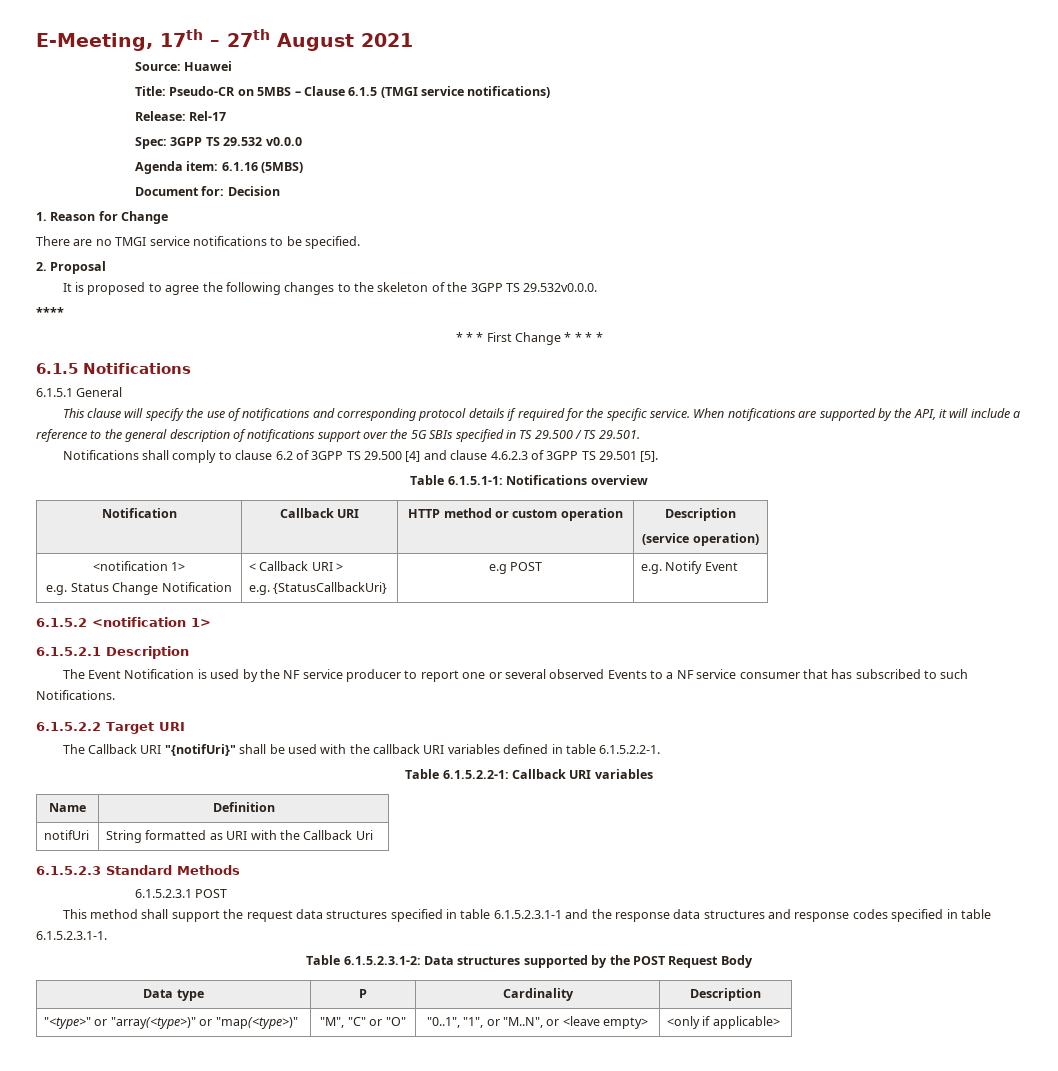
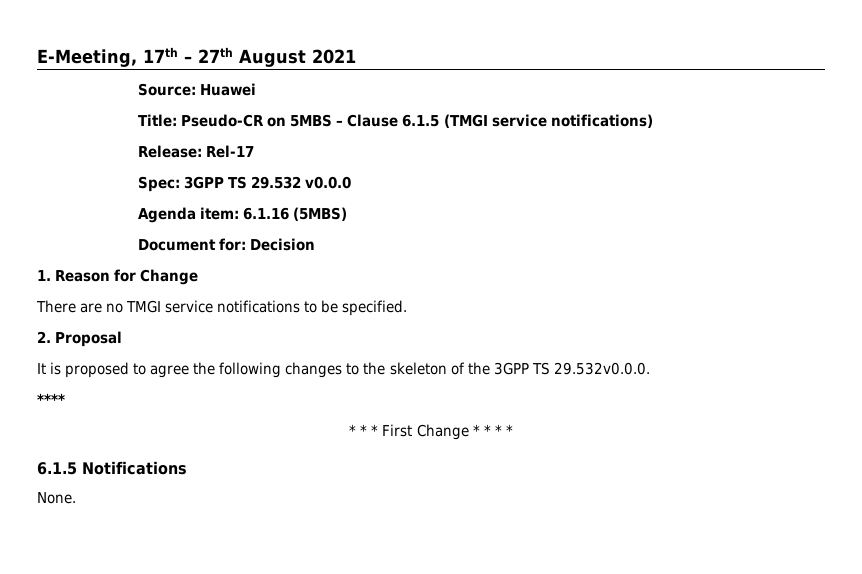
[36,387,123,397] [62,408,1021,421] [36,429,640,442] [62,450,659,463] [410,475,648,485] [101,508,177,518] [279,508,360,518] [408,508,623,521] [665,508,736,521] [642,533,759,546] [92,561,186,571] [46,582,232,595] [249,561,344,571] [249,582,388,595] [488,562,543,574] [641,561,738,574] [36,617,211,627] [36,646,189,659] [62,669,969,682] [36,690,115,700] [36,722,185,734] [62,744,661,756] [405,769,653,779] [49,803,86,812] [212,802,275,812] [44,830,90,840] [106,830,373,843] [36,865,240,875] [135,889,228,898] [62,909,991,922] [36,931,107,940] [306,955,753,968] [143,989,204,1001] [359,989,367,998] [502,988,574,1001] [690,988,761,1001] [44,1017,298,1029] [320,1017,406,1028] [426,1016,649,1029] [667,1016,780,1029] 6.1.5.1 General // This clause will specify the use of notifications and corresponding protocol details if required for the specific service. When notifications are supported by the API, it will include a reference to the general description of notifications support over the 5G SBIs specified in TS 29.500 / TS 29.501. // Notifications shall comply to clause 6.2 of 3GPP TS 29.500 [4] and clause 4.6.2.3 of 3GPP TS 29.501 [5]. // Table 6.1.5.1-1: Notifications overview // Notification | Callback URI | HTTP method or custom operation | Description // (service operation) // <notification 1> // e.g. Status Change Notification | < Callback URI > // e.g. {StatusCallbackUri} | e.g POST | e.g. Notify Event // 6.1.5.2 <notification 1> // 6.1.5.2.1 Description // The Event Notification is used by the NF service producer to report one or several observed Events to a NF service consumer that has subscribed to such Notifications. // 6.1.5.2.2 Target URI // The Callback URI "{notifUri}" shall be used with the callback URI variables defined in table 6.1.5.2.2-1. // Table 6.1.5.2.2-1: Callback URI variables // Name | Definition // notifUri | String formatted as URI with the Callback Uri // 6.1.5.2.3 Standard Methods // 6.1.5.2.3.1 POST // This method shall support the request data structures specified in table 6.1.5.2.3.1-1 and the response data structures and response codes specified in table 6.1.5.2.3.1-1. // Table 6.1.5.2.3.1-2: Data structures supported by the POST Request Body // Data type | P | Cardinality | Description // "<type>" or "array(<type>)" or "map(<type>)" | "M", "C" or "O" | "0..1", "1", or "M..N", or <leave empty> | <only if applicable> -> [37,492,76,504] None.

